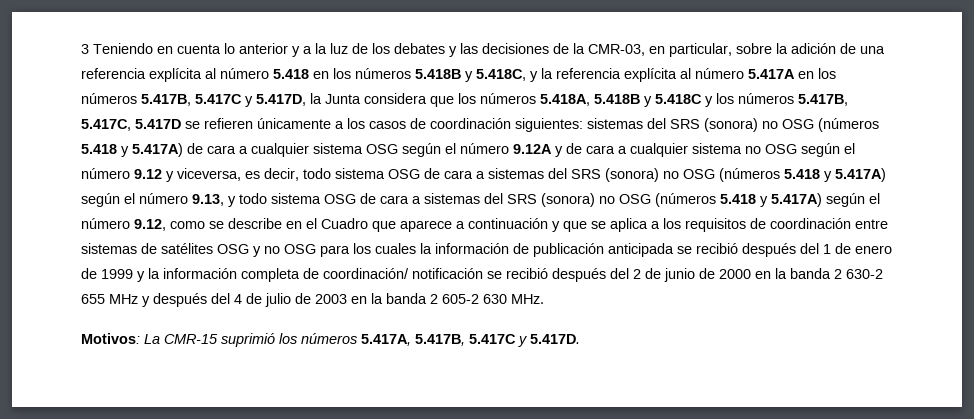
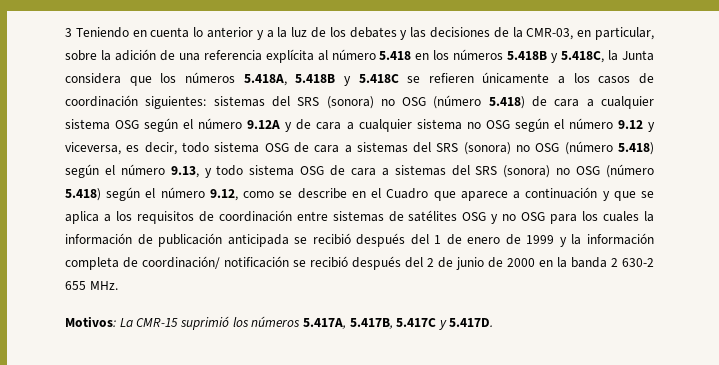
[530,68,836,82] [81,93,306,107] y la referencia explícita al número 5.417A en los números 5.417B, 5.417C y 5.417D, -> (605, 57) none
[705,93,848,107] [81,119,181,131] y los números 5.417B, 5.417C, 5.417D -> (399, 78) none
[818,118,879,132] [81,143,183,157] (números 5.418 y 5.417A) -> [433,95,525,109] (número 5.418)
[719,168,886,182] (números 5.418 y 5.417A) -> [564,141,654,155] (número 5.418)
[655,193,822,207] (números 5.418 y 5.417A) -> [605,164,654,178] [65,188,101,201] (número 5.418)
[109,293,507,307] MHz y después del 4 de julio de 2003 en la banda 2 605-2 630 -> (86, 285) none

